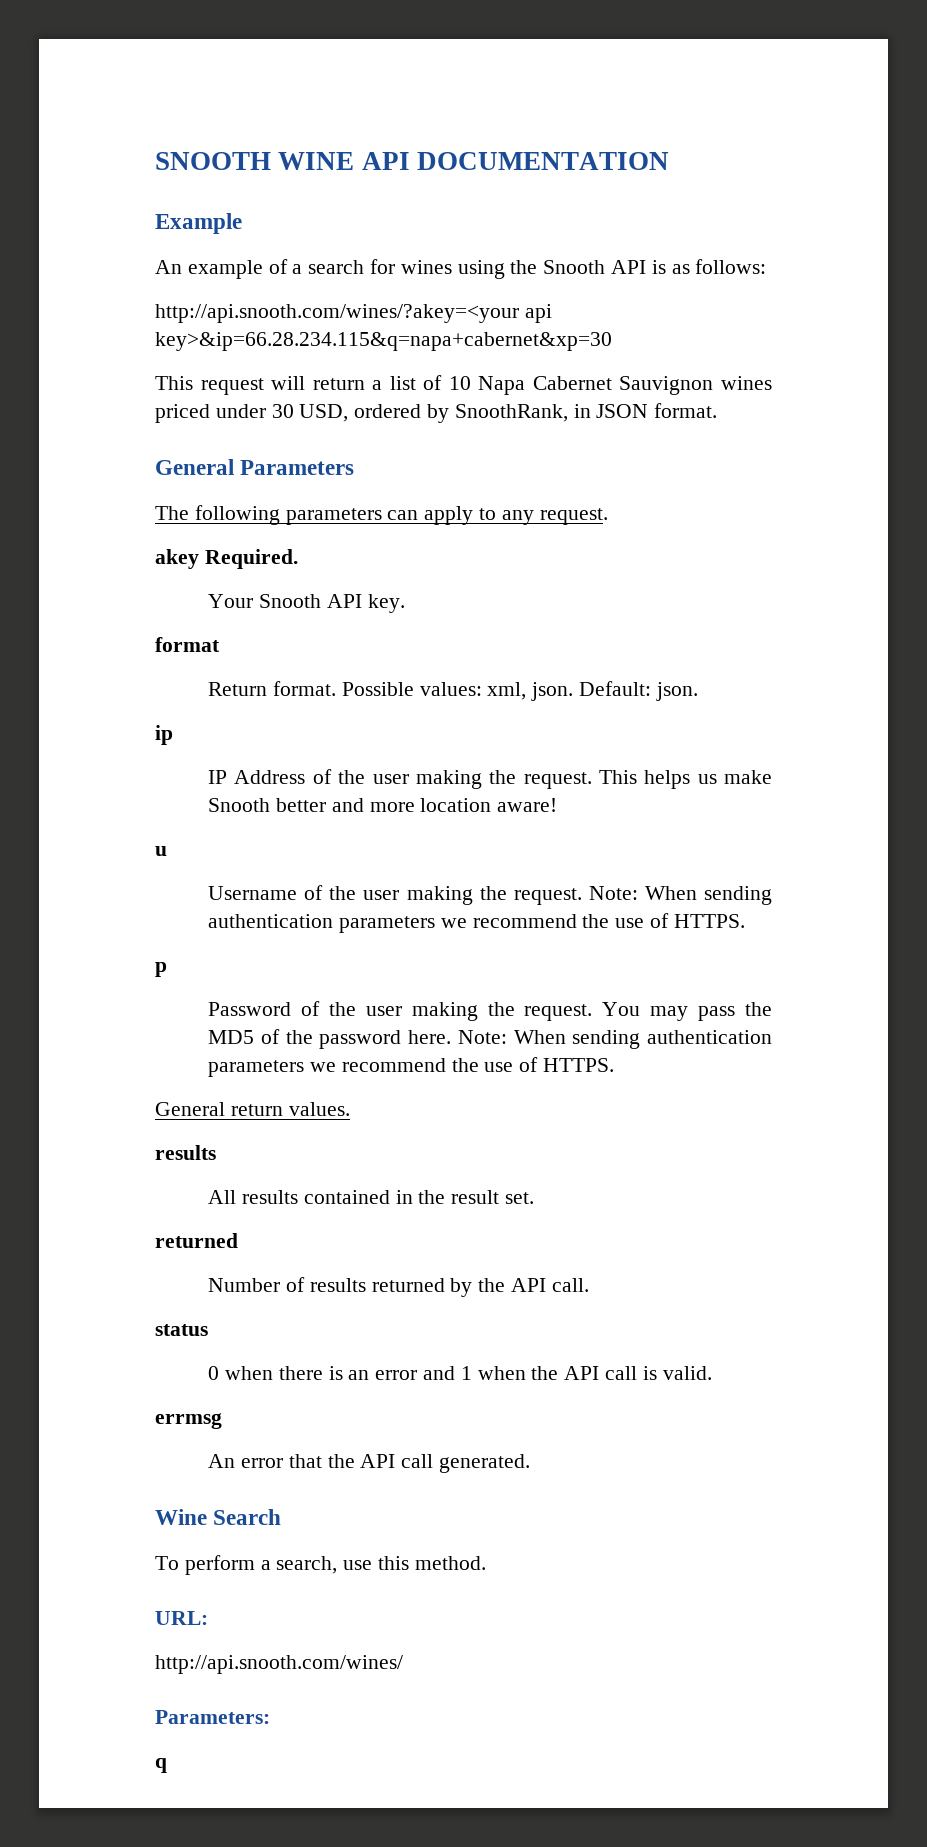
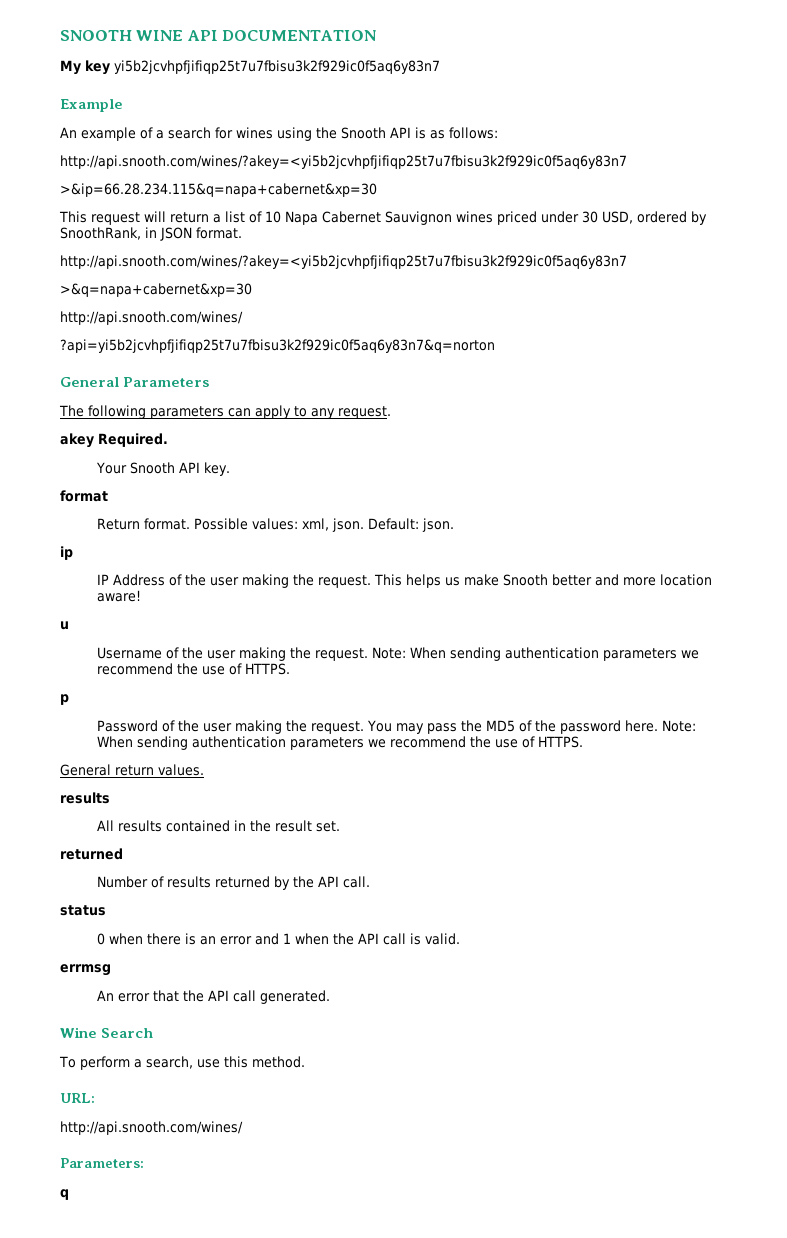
(669, 161) none -> [60,60,440,75] // My key yi5b2jcvhpfjifiqp25t7u7fbisu3k2f929ic0f5aq6y83n7
[155,304,552,323] [155,332,612,351] http://api.snooth.com/wines/?akey=<your api key>&ip=66.28.234.115&q=napa+cabernet&xp=30 -> [60,155,627,169] [60,183,377,197] http://api.snooth.com/wines/?akey=<yi5b2jcvhpfjifiqp25t7u7fbisu3k2f929ic0f5aq6y83n7 // >&ip=66.28.234.115&q=napa+cabernet&xp=30
(718, 410) none -> [60,255,627,269] [60,283,252,297] [60,311,243,325] [60,339,495,353] // http://api.snooth.com/wines/?akey=<yi5b2jcvhpfjifiqp25t7u7fbisu3k2f929ic0f5aq6y83n7 // >&q=napa+cabernet&xp=30 // http://api.snooth.com/wines/ // ?api=yi5b2jcvhpfjifiqp25t7u7fbisu3k2f929ic0f5aq6y83n7&q=norton

